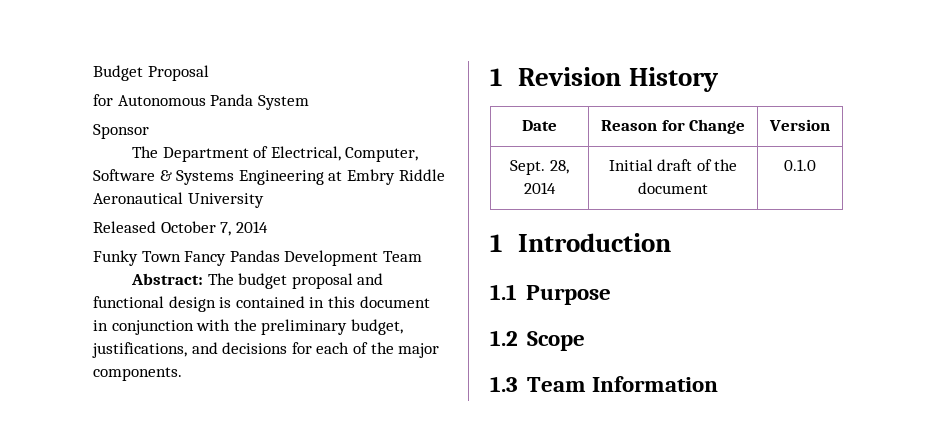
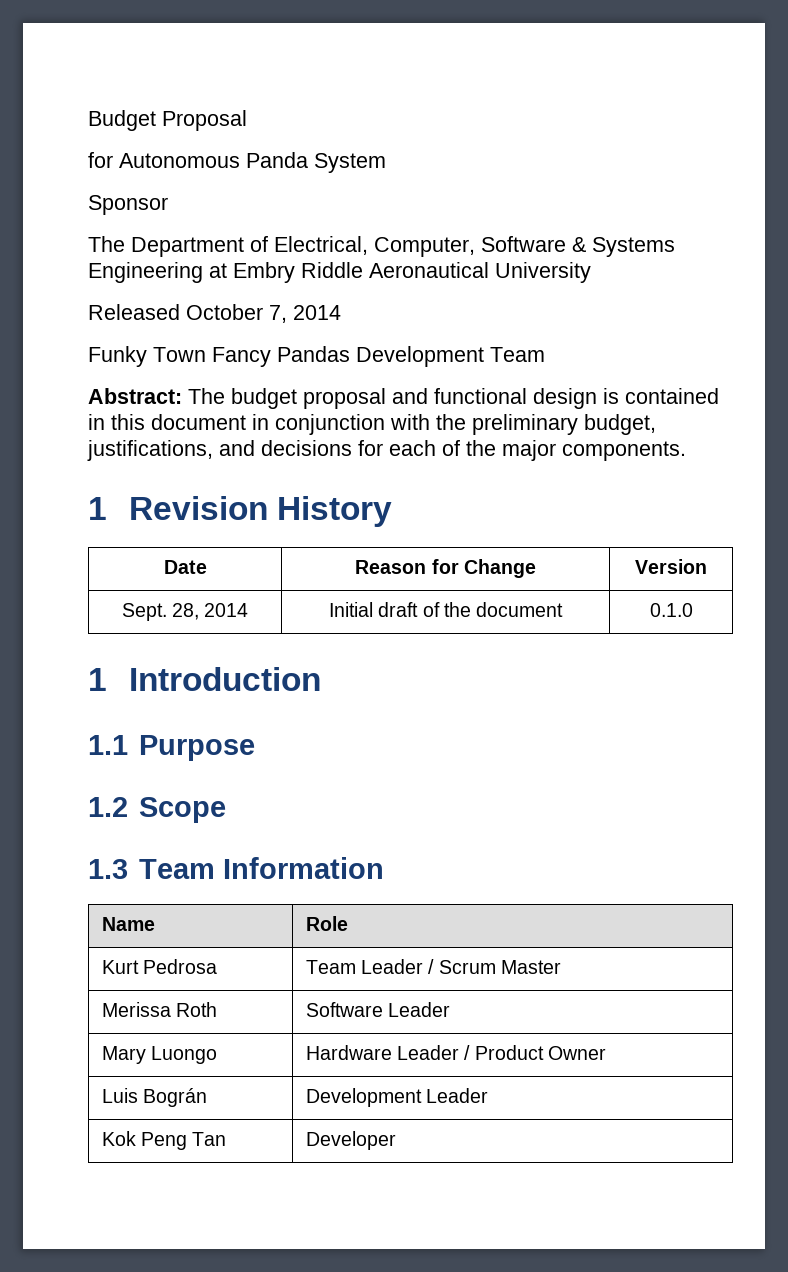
(718, 384) none -> [101,917,155,931] [305,916,348,931] [101,959,218,974] [305,959,561,974] [101,1002,218,1017] [305,1002,451,1017] [101,1046,218,1064] [305,1045,606,1060] [101,1088,208,1107] [305,1088,489,1107] [101,1131,227,1150] [305,1131,396,1150] // Name | Role // Kurt Pedrosa | Team Leader / Scrum Master // Merissa Roth | Software Leader // Mary Luongo | Hardware Leader / Product Owner // Luis Bográn | Development Leader // Kok Peng Tan | Developer

